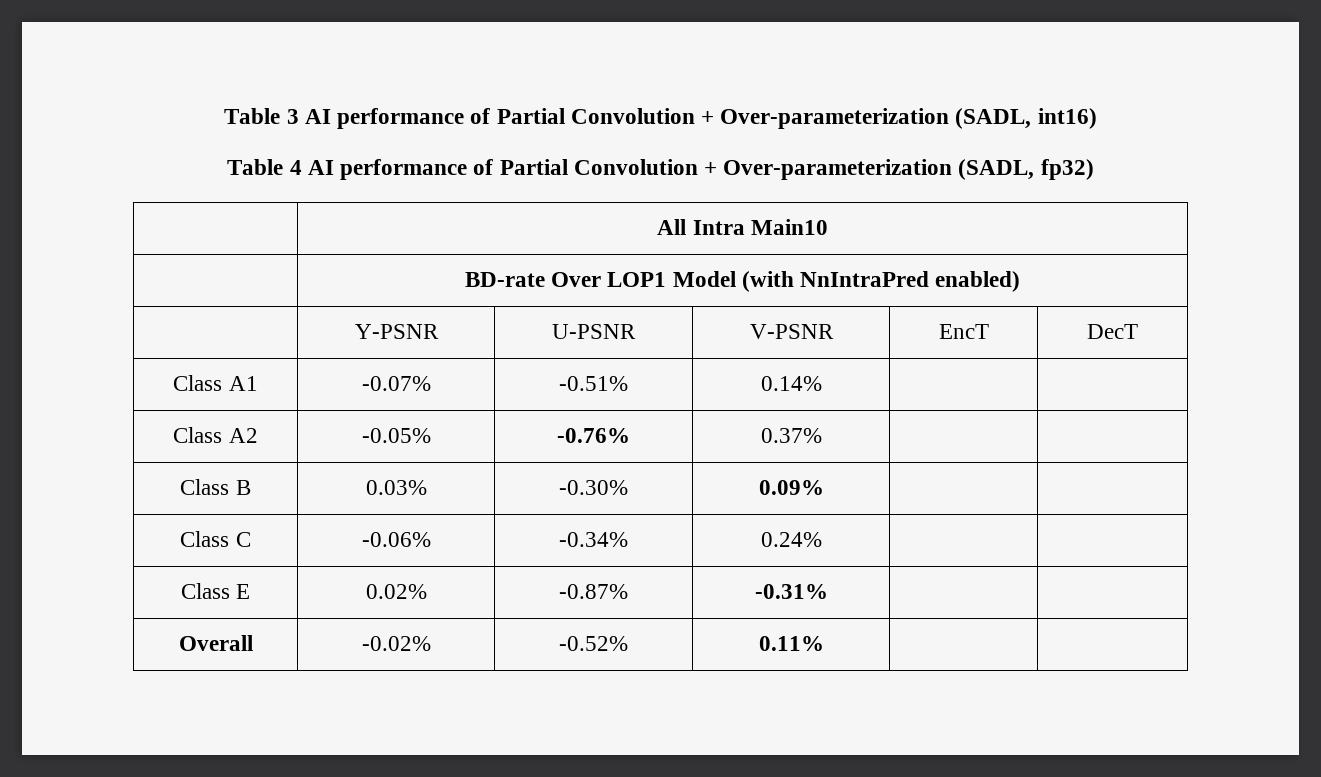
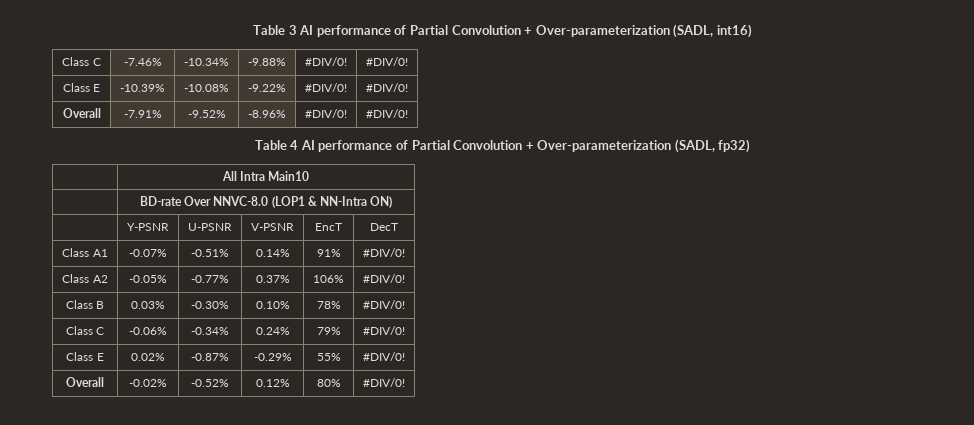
(1097, 118) none -> [62,57,101,66] [123,58,162,66] [184,58,229,66] [248,58,286,66] [305,57,347,66] [366,57,408,66] [62,83,101,92] [120,84,165,92] [184,84,229,92] [248,84,286,92] [305,83,347,92] [366,83,408,92] [62,108,101,118] [123,110,162,118] [187,110,226,118] [248,110,286,118] [305,109,347,118] [366,109,408,118] // Class C | -7.46% | -10.34% | -9.88% | #DIV/0! | #DIV/0! // Class E | -10.39% | -10.08% | -9.22% | #DIV/0! | #DIV/0! // Overall | -7.91% | -9.52% | -8.96% | #DIV/0! | #DIV/0!
[607,271,1021,292] LOP1 Model (with NnIntraPred enabled) -> [213,196,392,208] NNVC-8.0 (LOP1 & NN-Intra ON)
(822, 383) | -> [316,249,341,257] [363,248,405,257] 91% | #DIV/0!
[557,428,630,443] -0.76% -> [191,275,229,283] -0.77%
(822, 435) | -> [313,275,344,283] [363,274,405,283] 106% | #DIV/0!
[758,480,824,495] 0.09% | | -> [255,301,290,309] [316,301,341,309] [363,300,405,309] 0.10% | 78% | #DIV/0!
(822, 539) | -> [316,327,341,335] [363,326,405,335] 79% | #DIV/0!
[754,584,828,599] -0.31% | | -> [253,353,292,361] [316,353,341,361] [363,352,405,361] -0.29% | 55% | #DIV/0!
[758,636,824,651] 0.11% | | -> [255,379,290,387] [316,379,341,387] [363,378,405,387] 0.12% | 80% | #DIV/0!

